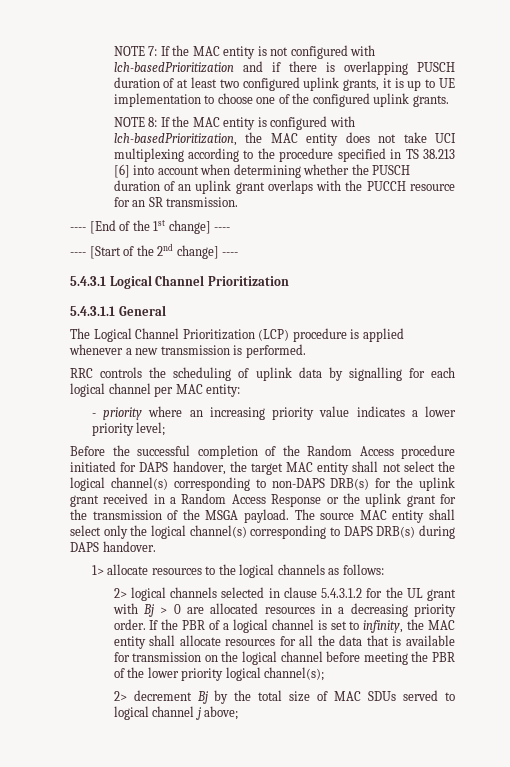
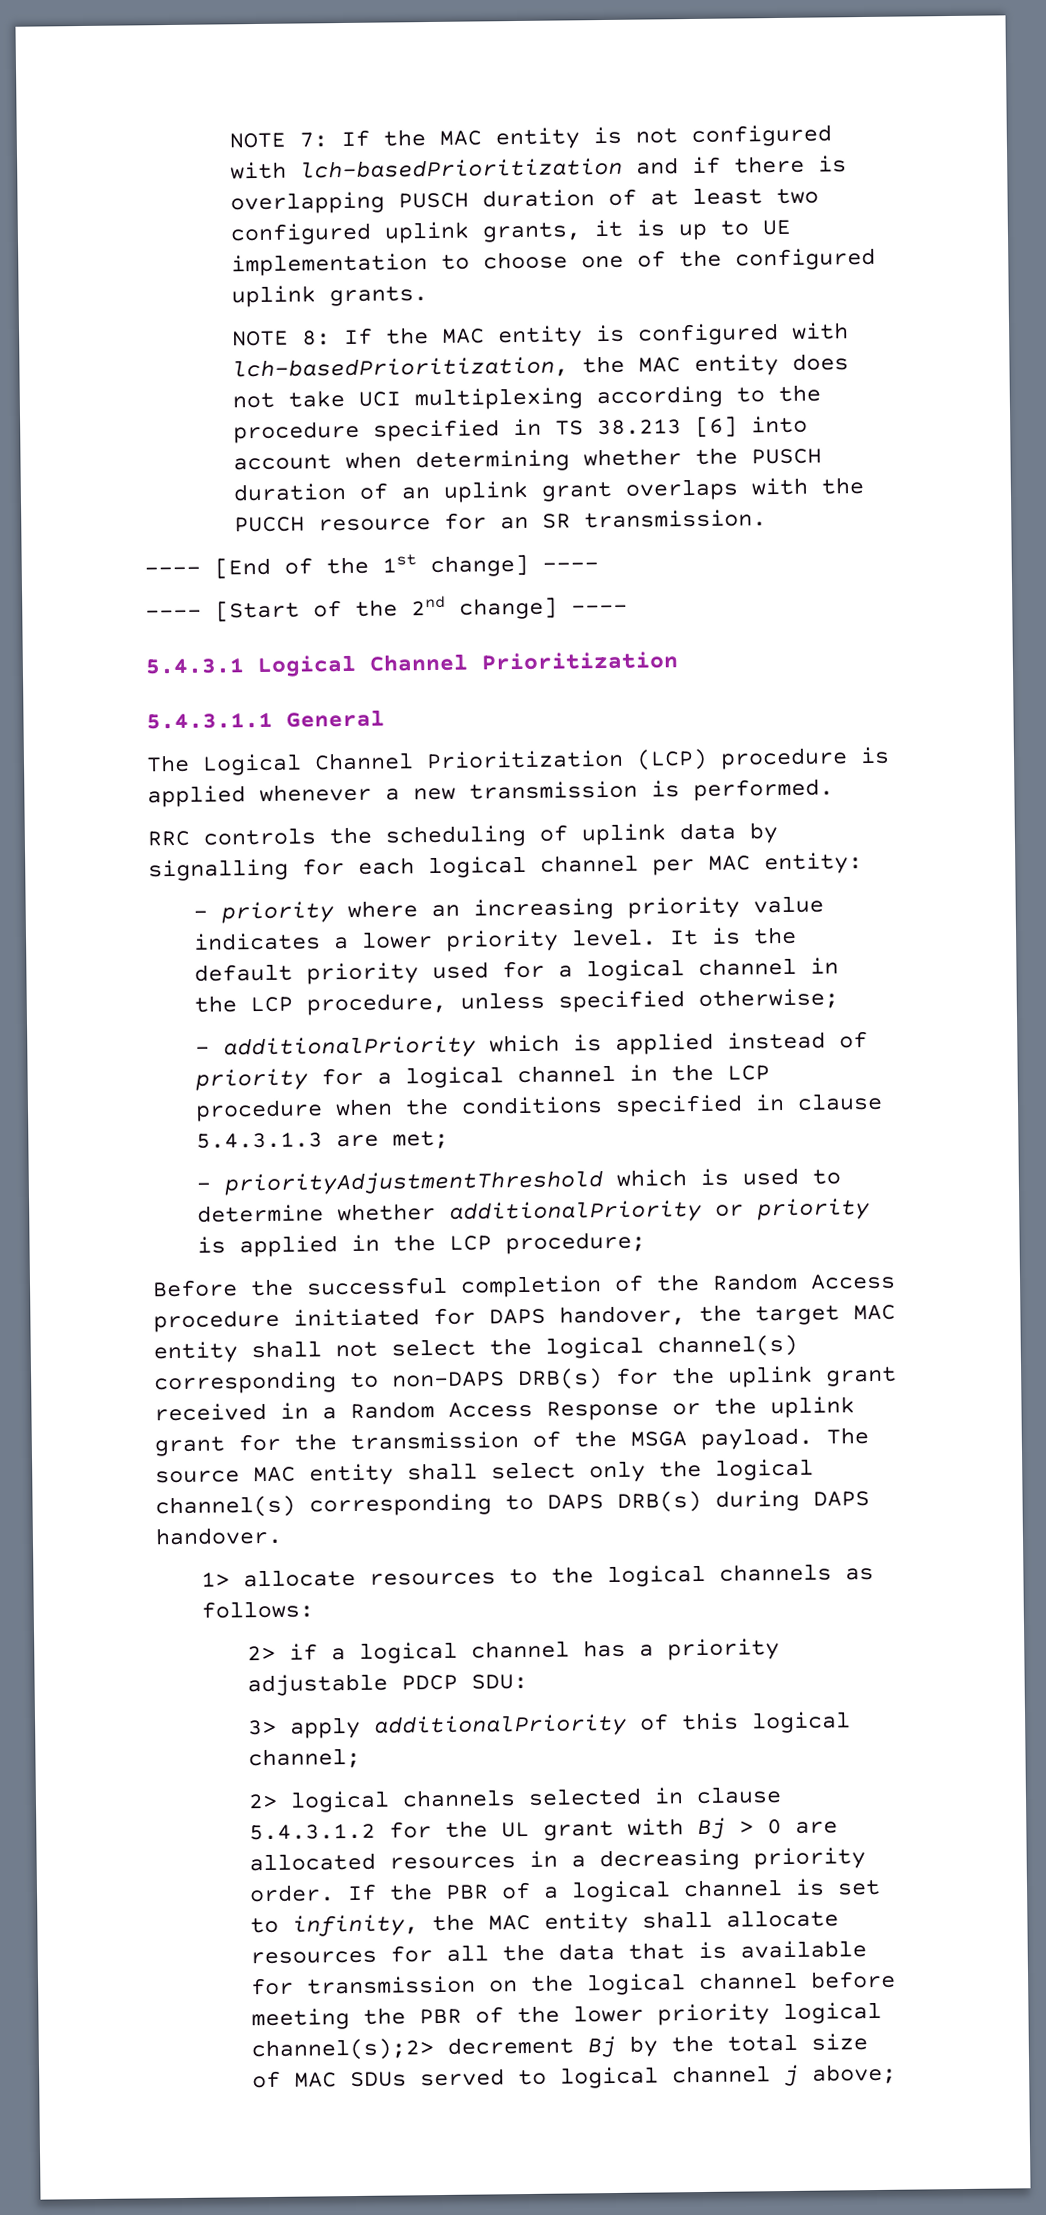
[136,422,166,436] level; -> [571,926,798,947] [194,957,840,985] [194,988,840,1016] [195,1031,869,1060] [195,1063,771,1091] [195,1092,884,1122] [196,1130,450,1150] [196,1167,842,1196] [197,1198,871,1224] [197,1231,647,1258] level. It is the default priority used for a logical channel in the LCP procedure, unless specified otherwise; // - additionalPriority which is applied instead of priority for a logical channel in the LCP procedure when the conditions specified in clause 5.4.3.1.3 are met; // - priorityAdjustmentThreshold which is used to determine whether additionalPriority or priority is applied in the LCP procedure;
(384, 569) none -> [247,1638,781,1664] [247,1673,529,1697] [248,1711,852,1739] [248,1747,362,1770] // 2> if a logical channel has a priority adjustable PDCP SDU: // 3> apply additionalPriority of this logical channel;
[264,667,325,681] [113,691,127,701] channel(s); // 2> -> [251,2038,435,2062] channel(s);2>

